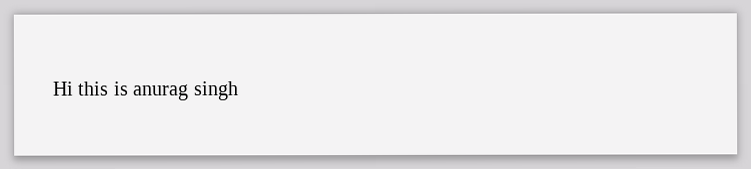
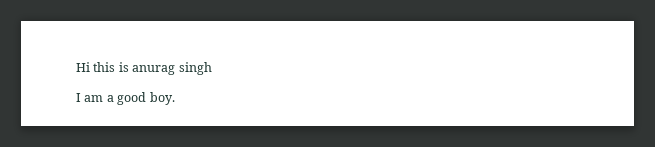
(239, 91) none -> [76,92,175,105] // I am a good boy.

